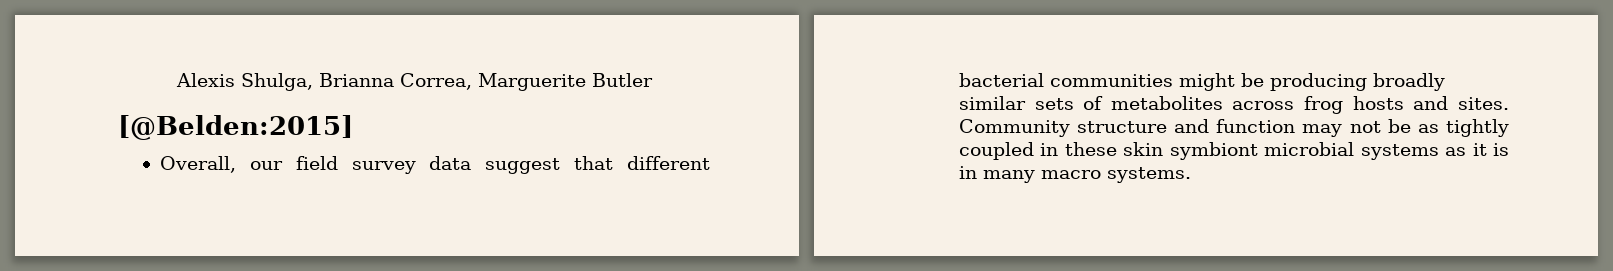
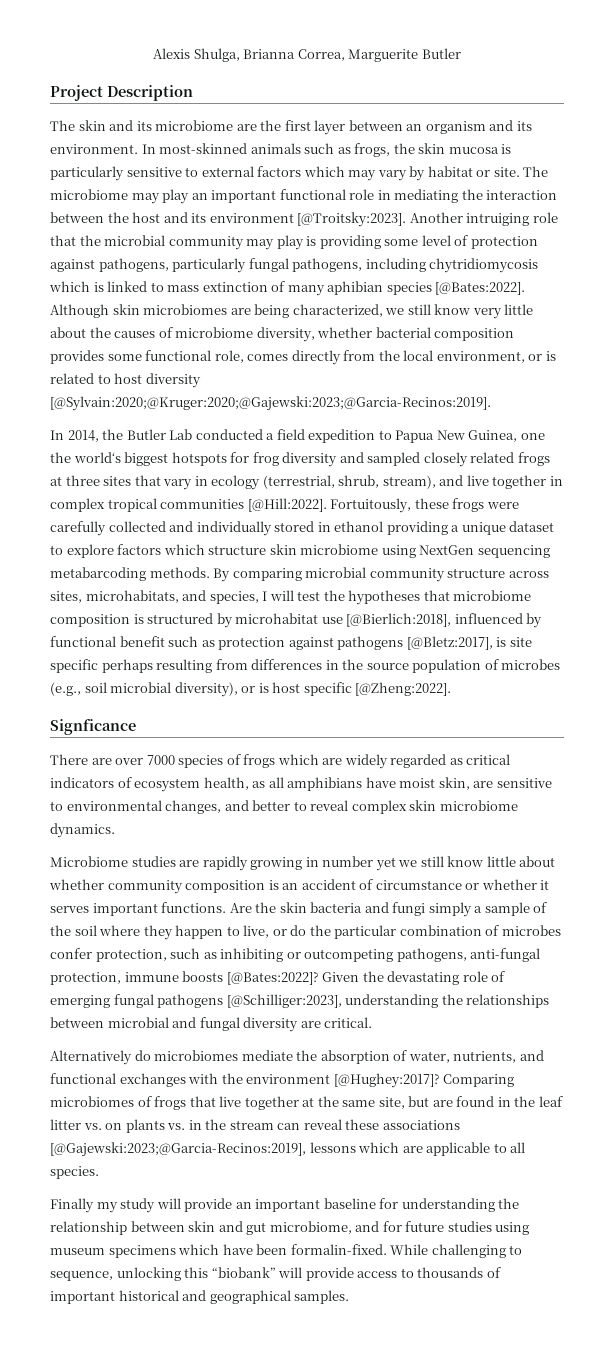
[118,115,353,140] [159,156,710,174] [958,73,1445,91] [958,96,1509,114] [958,119,1509,137] [958,142,1509,160] [958,166,1191,183] [@Belden:2015] // Overall, our field survey data suggest that different bacterial communities might be producing broadly similar sets of metabolites across frog hosts and sites. Community structure and function may not be as tightly coupled in these skin symbiont microbial systems as it is in many macro systems. -> [50,85,193,101] [50,120,532,135] [50,143,512,157] [50,166,549,181] [50,189,558,204] [50,212,558,227] [50,235,538,250] [50,258,539,273] [49,281,526,296] [50,304,534,319] [50,327,515,342] [50,350,556,365] [50,373,201,388] [50,396,491,411] [50,429,545,443] [50,452,550,467] [50,475,563,490] [50,498,519,513] [50,521,555,536] [50,544,550,558] [50,567,549,582] [50,590,532,605] [50,613,543,628] [50,636,532,650] [50,659,561,673] [50,682,452,697] [50,719,136,735] [50,754,511,769] [50,777,552,792] [50,800,518,814] [50,823,115,838] [50,856,556,871] [49,879,550,894] [50,902,548,917] [50,925,561,940] [50,948,541,962] [50,971,506,985] [50,994,550,1008] [50,1017,373,1032] [50,1050,544,1065] [50,1073,515,1088] [50,1096,563,1110] [50,1119,460,1133] [50,1142,526,1157] [50,1166,99,1179] [50,1198,520,1213] [50,1221,530,1235] [50,1244,523,1258] [50,1267,501,1281] [50,1290,350,1304] Project Description // The skin and its microbiome are the first layer between an organism and its environment. In most-skinned animals such as frogs, the skin mucosa is particularly sensitive to external factors which may vary by habitat or site. The microbiome may play an important functional role in mediating the interaction between the host and its environment [@Troitsky:2023]. Another intruiging role that the microbial community may play is providing some level of protection against pathogens, particularly fungal pathogens, including chytridiomycosis which is linked to mass extinction of many aphibian species [@Bates:2022]. Although skin microbiomes are being characterized, we still know very little about the causes of microbiome diversity, whether bacterial composition provides some functional role, comes directly from the local environment, or is related to host diversity [@Sylvain:2020;@Kruger:2020;@Gajewski:2023;@Garcia-Recinos:2019]. // In 2014, the Butler Lab conducted a field expedition to Papua New Guinea, one the worldʻs biggest hotspots for frog diversity and sampled closely related frogs at three sites that vary in ecology (terrestrial, shrub, stream), and live together in complex tropical communities [@Hill:2022]. Fortuitously, these frogs were carefully collected and individually stored in ethanol providing a unique dataset to explore factors which structure skin microbiome using NextGen sequencing metabarcoding methods. By comparing microbial community structure across sites, microhabitats, and species, I will test the hypotheses that microbiome composition is structured by microhabitat use [@Bierlich:2018], influenced by functional benefit such as protection against pathogens [@Bletz:2017], is site specific perhaps resulting from differences in the source population of microbes (e.g., soil microbial diversity), or is host specific [@Zheng:2022]. // Signficance // There are over 7000 species of frogs which are widely regarded as critical indicators of ecosystem health, as all amphibians have moist skin, are sensitive to environmental changes, and better to reveal complex skin microbiome dynamics. // Microbiome studies are rapidly growing in number yet we still know little about whether community composition is an accident of circumstance or whether it serves important functions. Are the skin bacteria and fungi simply a sample of the soil where they happen to live, or do the particular combination of microbes confer protection, such as inhibiting or outcompeting pathogens, anti-fungal protection, immune boosts [@Bates:2022]? Given the devastating role of emerging fungal pathogens [@Schilliger:2023], understanding the relationships between microbial and fungal diversity are critical. // Alternatively do microbiomes mediate the absorption of water, nutrients, and functional exchanges with the environment [@Hughey:2017]? Comparing microbiomes of frogs that live together at the same site, but are found in the leaf litter vs. on plants vs. in the stream can reveal these associations [@Gajewski:2023;@Garcia-Recinos:2019], lessons which are applicable to all species. // Finally my study will provide an important baseline for understanding the relationship between skin and gut microbiome, and for future studies using museum specimens which have been formalin-fixed. While challenging to sequence, unlocking this “biobank” will provide access to thousands of important historical and geographical samples.

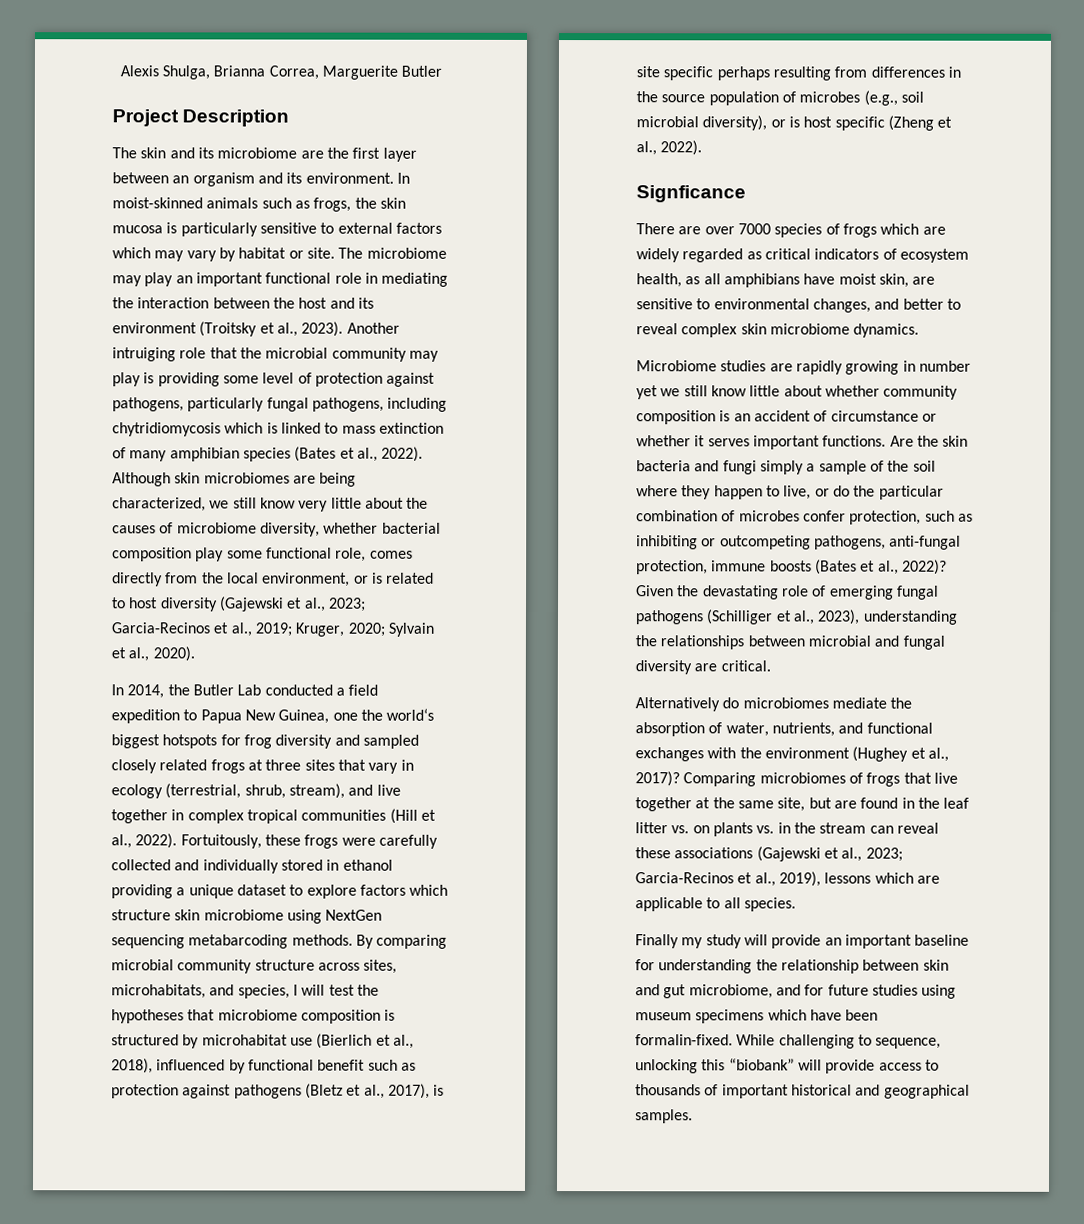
[159,143,248,154] most-skinned -> [112,197,203,209] moist-skinned
[297,212,407,227] [@Troitsky:2023]. -> [199,321,344,337] (Troitsky et al., 2023).
[327,281,526,295] aphibian species [@Bates:2022]. -> [169,446,424,462] amphibian species (Bates et al., 2022).
[50,350,104,364] provides -> [195,547,225,562] play
[50,396,491,411] [@Sylvain:2020;@Kruger:2020;@Gajewski:2023;@Garcia-Recinos:2019]. -> [219,596,366,612] [111,622,434,637] [111,646,195,662] (Gajewski et al., 2023; Garcia-Recinos et al., 2019; Kruger, 2020; Sylvain et al., 2020).
[247,498,327,512] [@Hill:2022]. -> [389,808,436,824] [111,833,178,849] (Hill et al., 2022).
[346,613,452,627] [@Bierlich:2018], -> [316,1033,414,1049] [111,1058,153,1074] (Bierlich et al., 2018),
[406,636,493,650] [@Bletz:2017], -> [304,1083,430,1099] (Bletz et al., 2017),
[355,682,452,696] [@Zheng:2022]. -> [887,115,953,131] [636,140,703,156] (Zheng et al., 2022).
[226,972,319,985] [@Bates:2022]? -> [814,559,947,575] (Bates et al., 2022)?
[226,994,342,1008] [@Schilliger:2023], -> [706,609,861,625] (Schilliger et al., 2023),
[333,1073,440,1088] [@Hughey:2017]? -> [852,746,949,762] [635,771,680,787] (Hughey et al., 2017)?
[50,1142,306,1157] [@Gajewski:2023;@Garcia-Recinos:2019], -> [756,846,903,862] [635,871,821,887] (Gajewski et al., 2023; Garcia-Recinos et al., 2019),

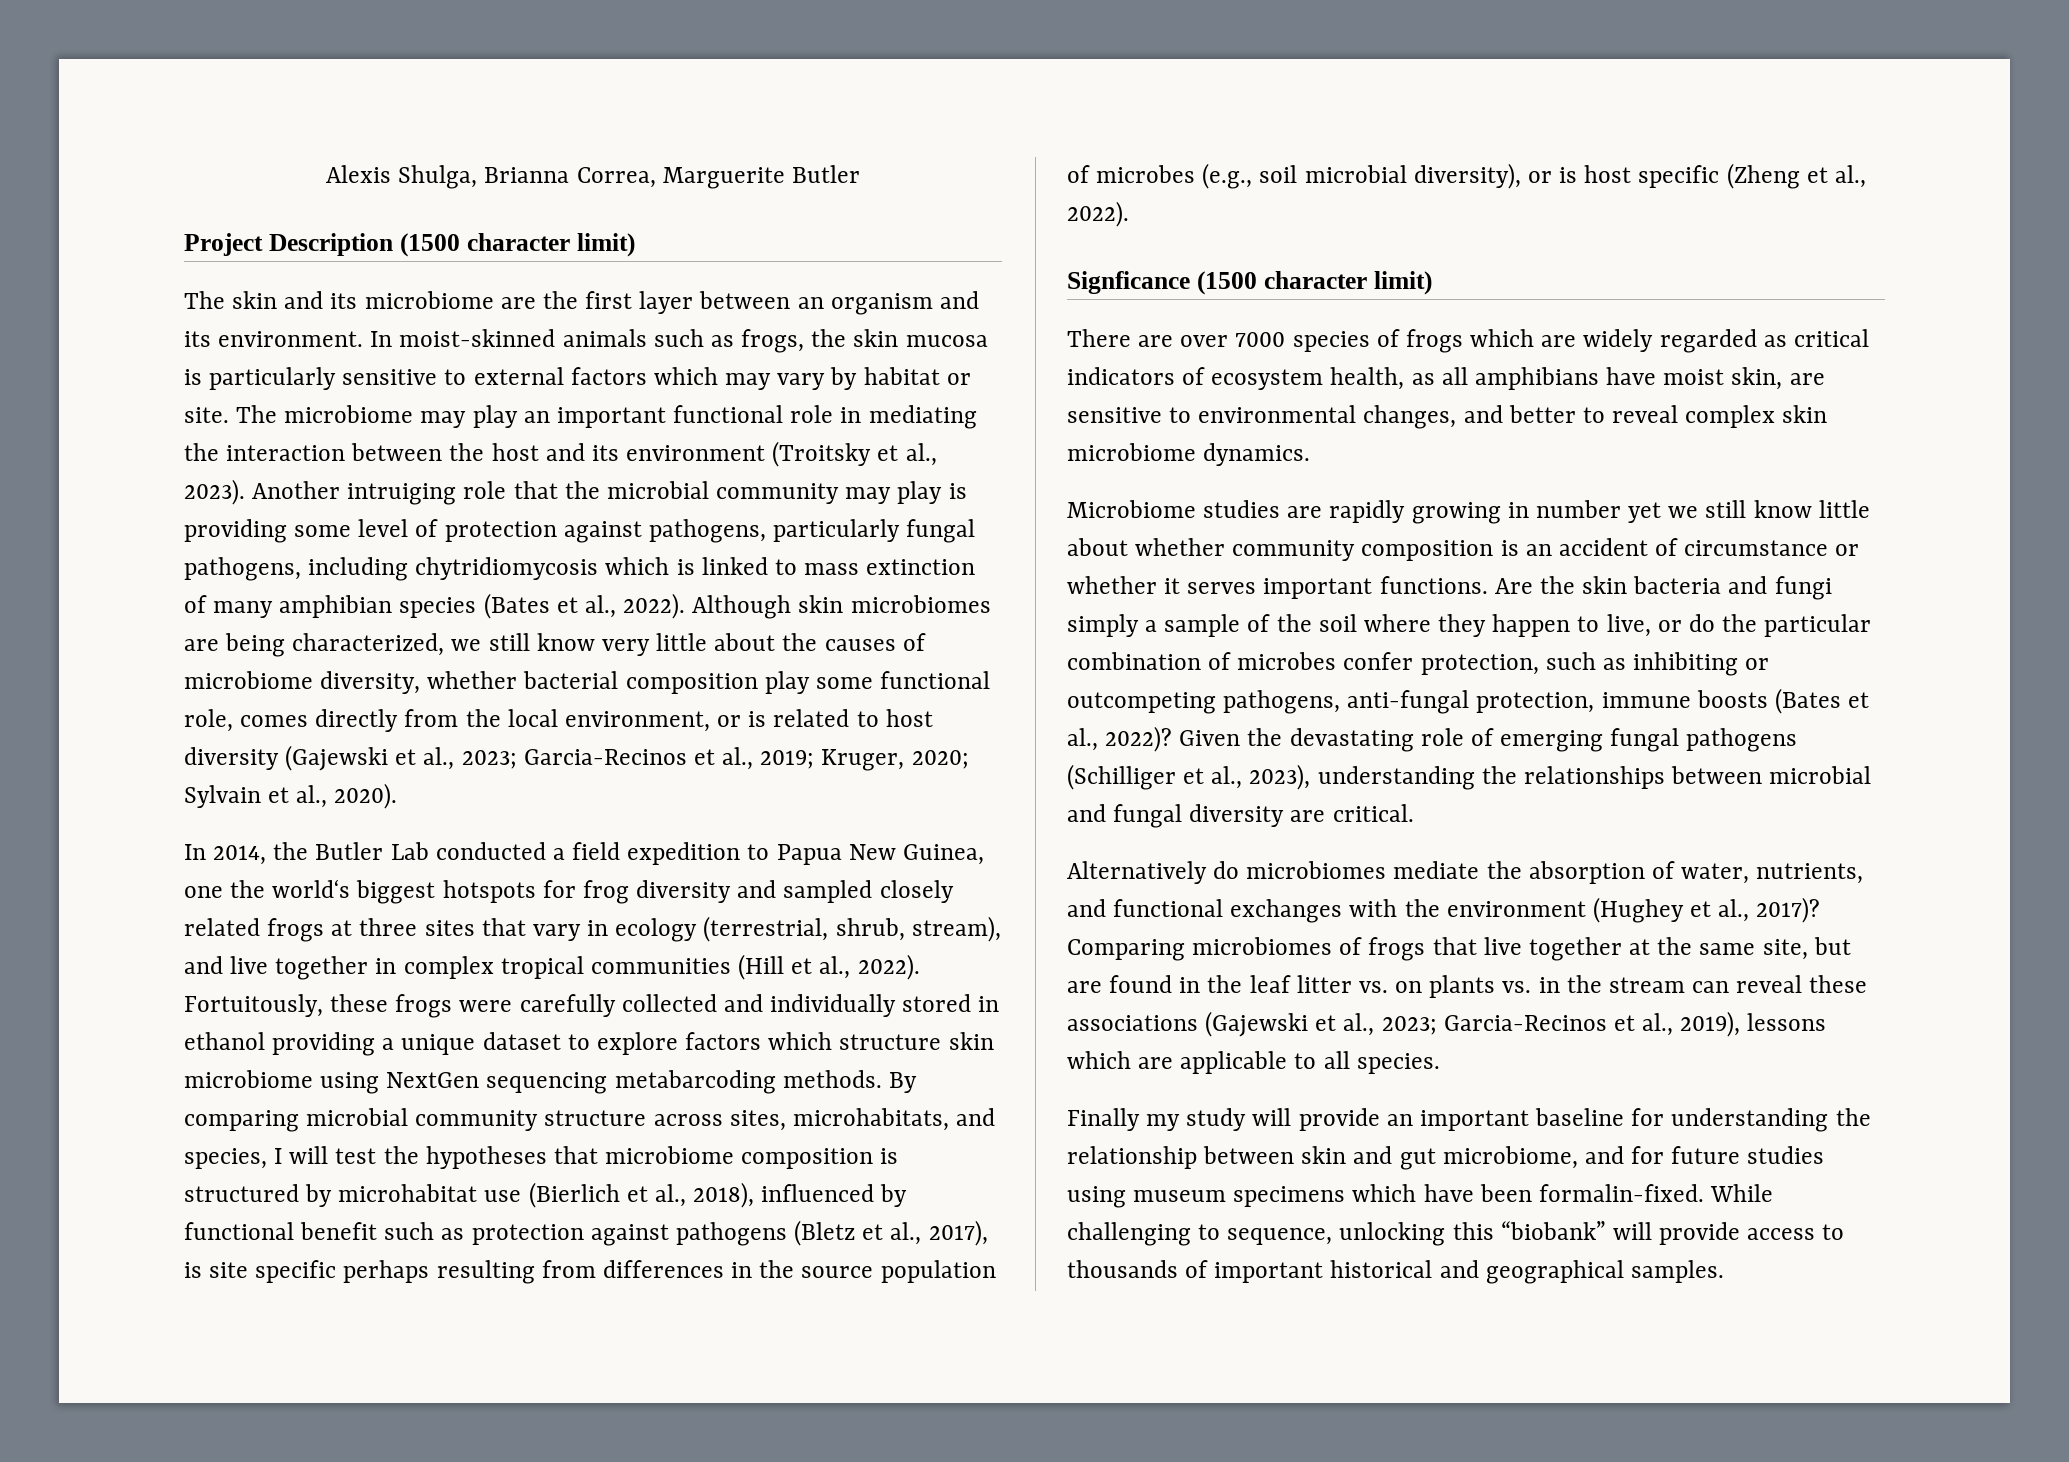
(290, 118) none -> [399,233,635,257] (1500 character limit)
(746, 194) none -> [1196,271,1432,295] (1500 character limit)

